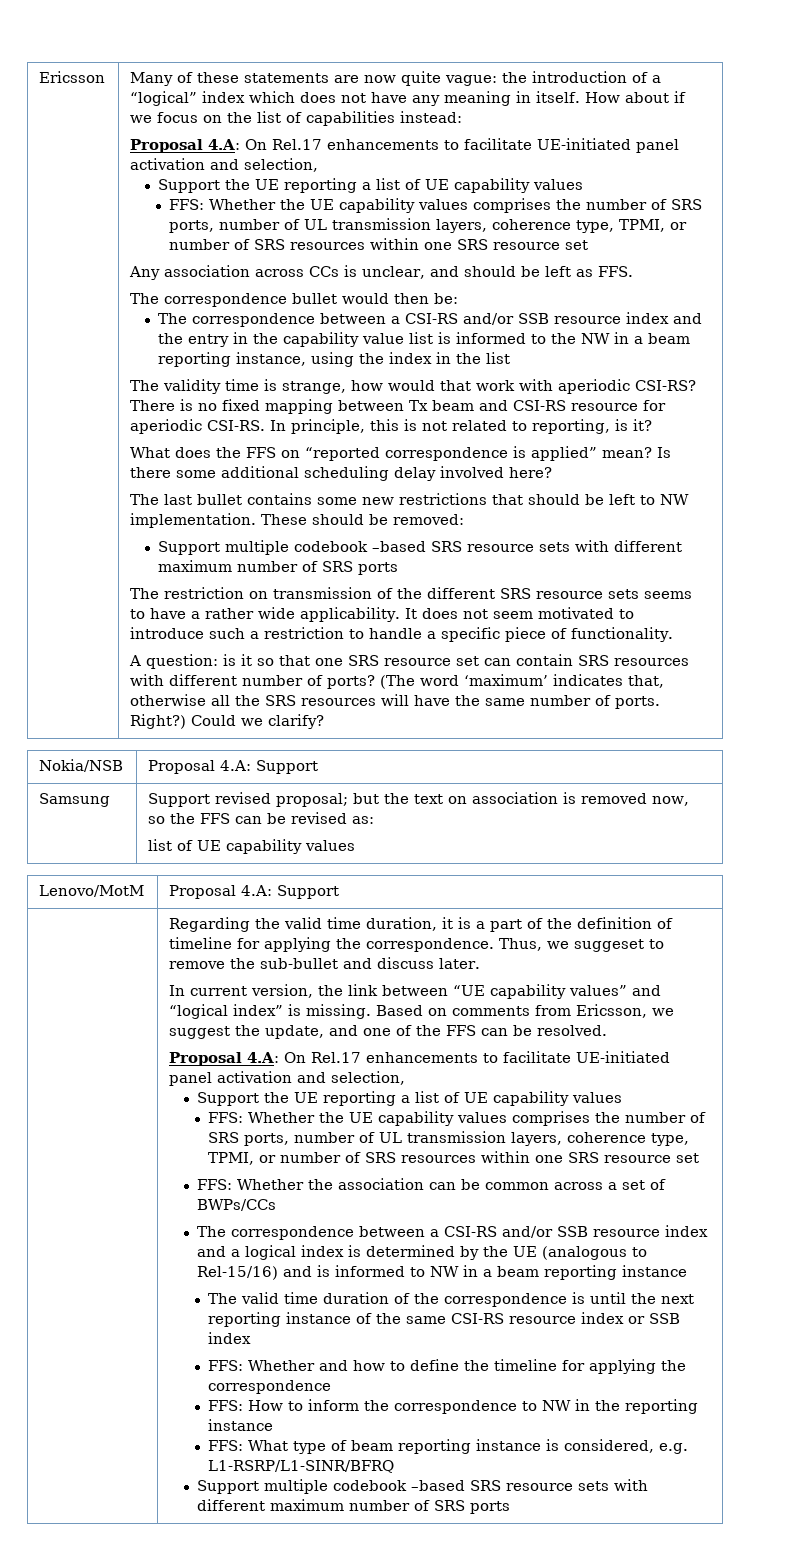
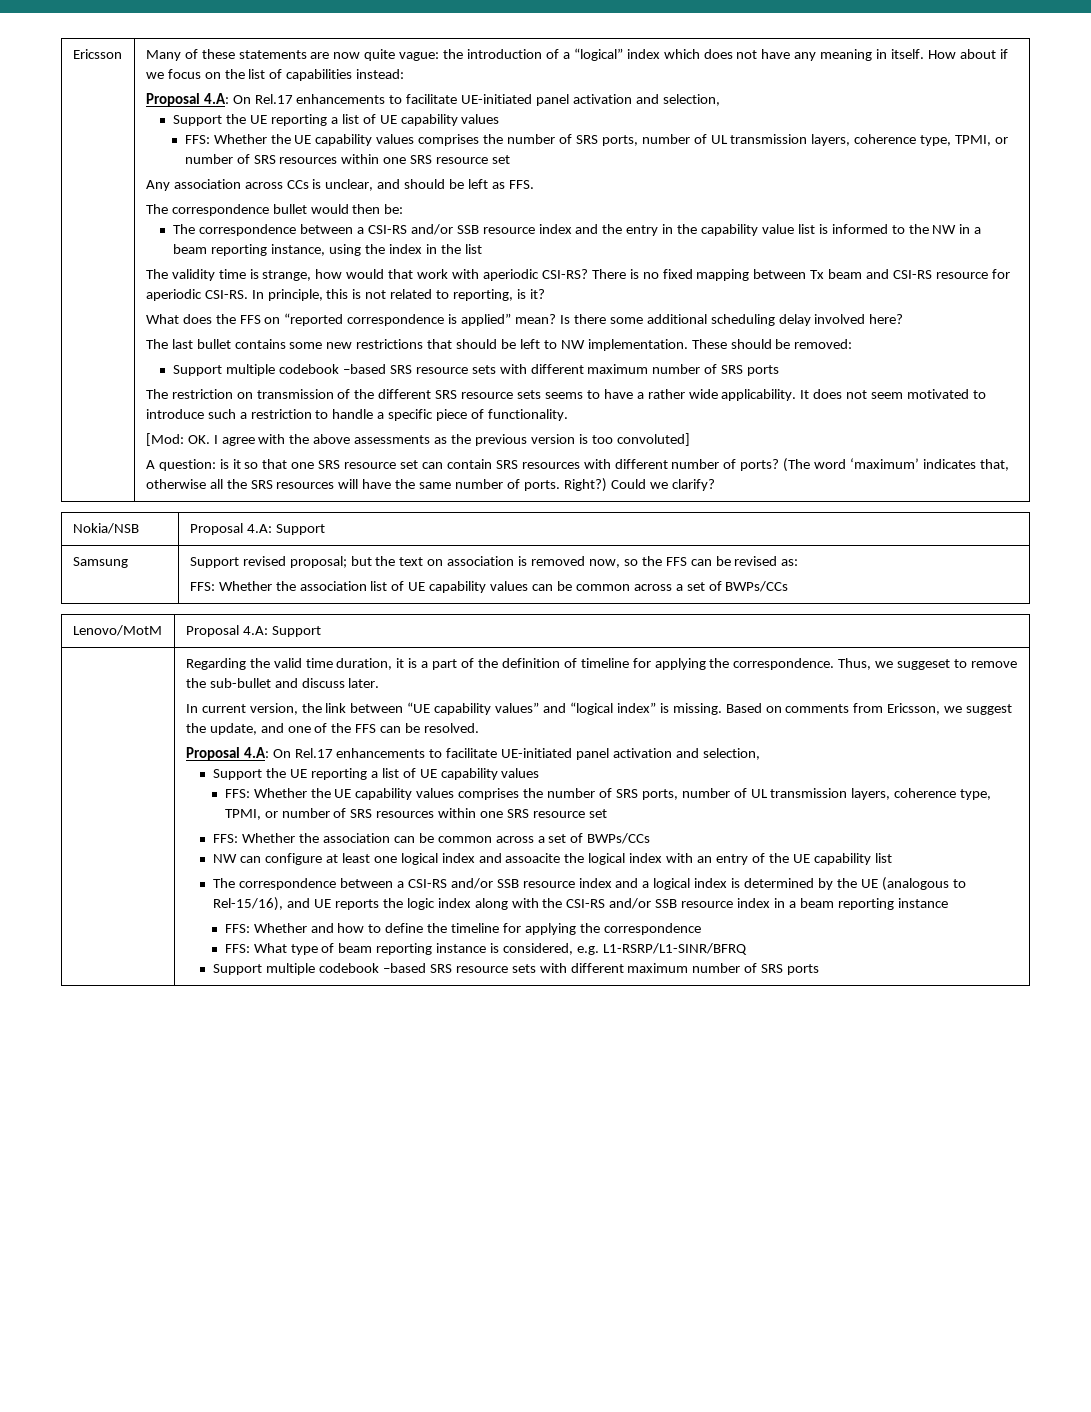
(674, 634) none -> [145,433,690,446] // [Mod: OK. I agree with the above assessments as the previous version is too convoluted]
[148,839,356,854] list of UE capability values -> [189,581,789,593] FFS: Whether the association list of UE capability values can be common across a set of BWPs/CCs
(276, 1205) none -> [213,853,892,865] // NW can configure at least one logical index and assoacite the logical index with an entry of the UE capability list
[196,1265,459,1280] Rel-15/16) and is informed to NW -> [213,897,771,911] Rel-15/16), and UE reports the logic index along with the CSI-RS and/or SSB resource index
[208,1292,695,1307] [208,1312,681,1327] [208,1332,252,1344] // The valid time duration of the correspondence is until the next reporting instance of the same CSI-RS resource index or SSB index -> (948, 903) none
[208,1399,699,1414] [208,1419,274,1431] // FFS: How to inform the correspondence to NW in the reporting instance -> (701, 929) none

